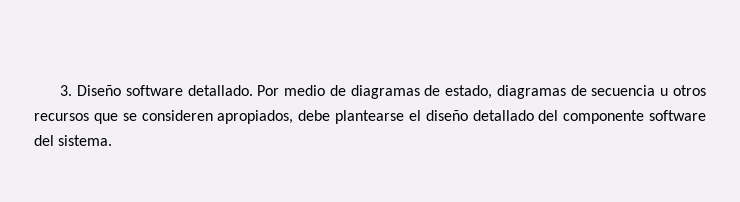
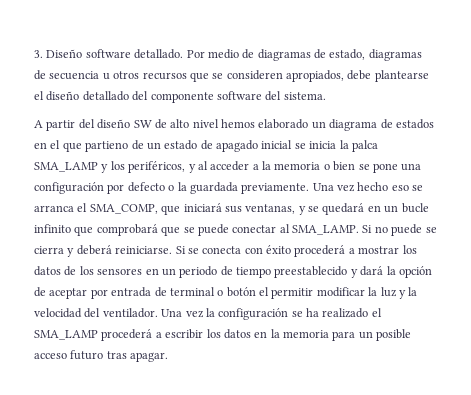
(113, 140) none -> [34,119,434,131] [34,140,378,152] [34,161,422,173] [34,182,424,194] [34,203,429,215] [34,224,437,236] [34,245,417,257] [34,266,432,278] [34,287,418,299] [34,308,382,320] [34,329,412,341] [34,350,169,362] // A partir del diseño SW de alto nivel hemos elaborado un diagrama de estados en el que partieno de un estado de apagado inicial se inicia la palca SMA_LAMP y los periféricos, y al acceder a la memoria o bien se pone una configuración por defecto o la guardada previamente. Una vez hecho eso se arranca el SMA_COMP, que iniciará sus ventanas, y se quedará en un bucle infinito que comprobará que se puede conectar al SMA_LAMP. Si no puede se cierra y deberá reiniciarse. Si se conecta con éxito procederá a mostrar los datos de los sensores en un periodo de tiempo preestablecido y dará la opción de aceptar por entrada de terminal o botón el permitir modificar la luz y la velocidad del ventilador. Una vez la configuración se ha realizado el SMA_LAMP procederá a escribir los datos en la memoria para un posible acceso futuro tras apagar.

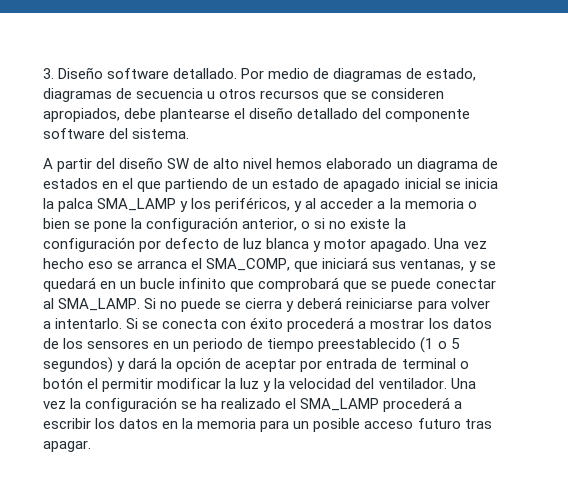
[85,141,129,152] partieno -> [165,178,229,192] partiendo
[401,163,422,171] [34,182,310,194] una configuración por defecto o la guardada previamente. -> [131,217,406,232] [43,237,431,252] la configuración anterior, o si no existe la configuración por defecto de luz blanca y motor apagado.
[115,246,173,254] reiniciarse. -> [346,298,490,312] [43,318,123,329] reiniciarse para volver a intentarlo.
(348, 272) none -> [420,337,460,353] [43,357,113,373] (1 o 5 segundos)

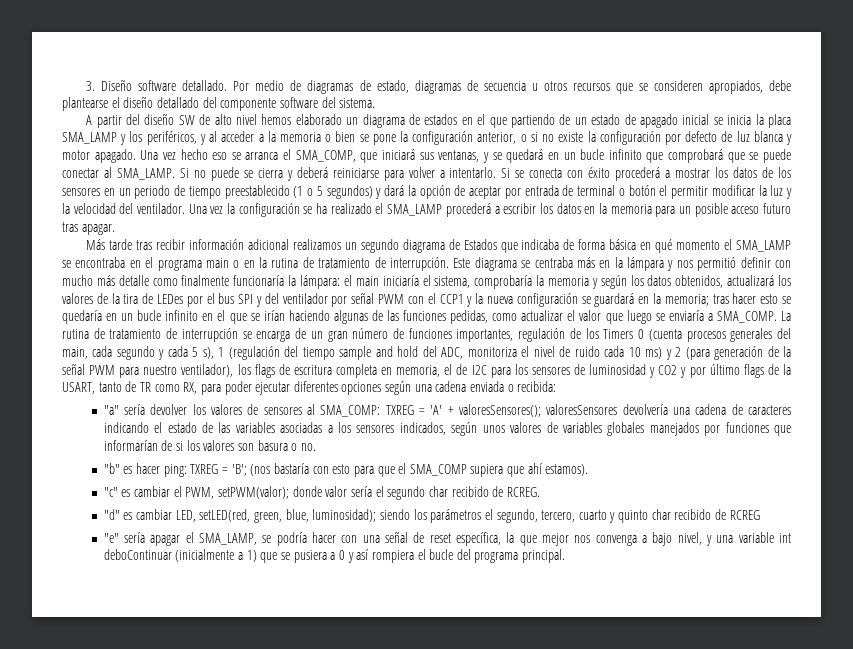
[58,198,94,212] palca -> [767,114,791,128] placa
(91, 446) none -> [86,239,791,253] [62,257,791,271] [62,275,792,289] [62,292,791,307] [62,310,792,324] [62,328,792,342] [62,346,791,360] [62,363,791,378] [62,381,557,395] [103,404,792,417] [103,422,792,436] [103,440,316,451] [103,463,589,477] [103,486,540,500] [103,509,760,523] [103,531,791,546] [103,549,566,563] // Más tarde tras recibir información adicional realizamos un segundo diagrama de Estados que indicaba de forma básica en qué momento el SMA_LAMP se encontraba en el programa main o en la rutina de tratamiento de interrupción. Este diagrama se centraba más en la lámpara y nos permitió definir con mucho más detalle como finalmente funcionaría la lámpara: el main iniciaría el sistema, comprobaría la memoria y según los datos obtenidos, actualizará los valores de la tira de LEDes por el bus SPI y del ventilador por señal PWM con el CCP1 y la nueva configuración se guardará en la memoria; tras hacer esto se quedaría en un bucle infinito en el que se irían haciendo algunas de las funciones pedidas, como actualizar el valor que luego se enviaría a SMA_COMP. La rutina de tratamiento de interrupción se encarga de un gran número de funciones importantes, regulación de los Timers 0 (cuenta procesos generales del main, cada segundo y cada 5 s), 1 (regulación del tiempo sample and hold del ADC, monitoriza el nivel de ruido cada 10 ms) y 2 (para generación de la señal PWM para nuestro ventilador), los flags de escritura completa en memoria, el de I2C para los sensores de luminosidad y CO2 y por último flags de la USART, tanto de TR como RX, para poder ejecutar diferentes opciones según una cadena enviada o recibida: // "a" sería devolver los valores de sensores al SMA_COMP: TXREG = 'A' + valoresSensores(); valoresSensores devolvería una cadena de caracteres indicando el estado de las variables asociadas a los sensores indicados, según unos valores de variables globales manejados por funciones que informarían de si los valores son basura o no. // "b" es hacer ping: TXREG = 'B'; (nos bastaría con esto para que el SMA_COMP supiera que ahí estamos). // "c" es cambiar el PWM, setPWM(valor); donde valor sería el segundo char recibido de RCREG. // "d" es cambiar LED, setLED(red, green, blue, luminosidad); siendo los parámetros el segundo, tercero, cuarto y quinto char recibido de RCREG // "e" sería apagar el SMA_LAMP, se podría hacer con una señal de reset específica, la que mejor nos convenga a bajo nivel, y una variable int deboContinuar (inicialmente a 1) que se pusiera a 0 y así rompiera el bucle del programa principal.

